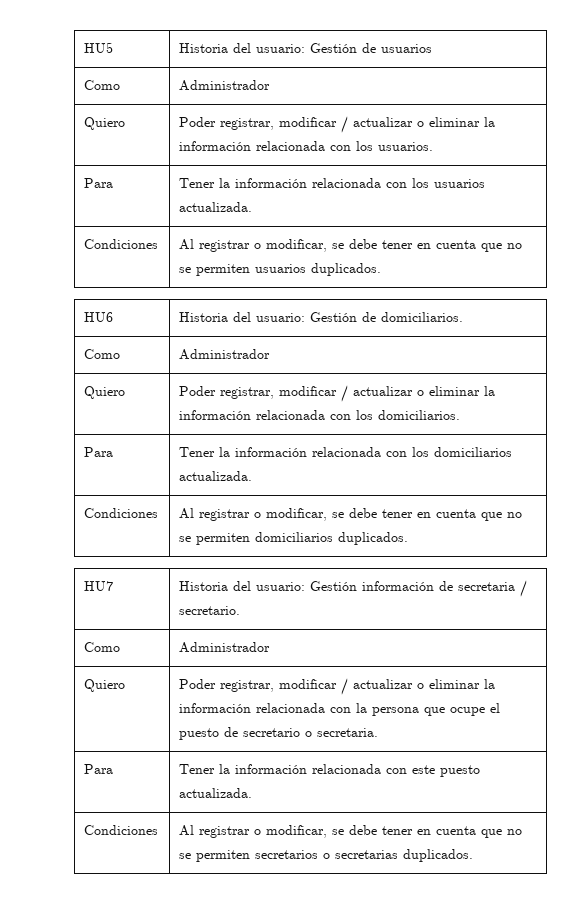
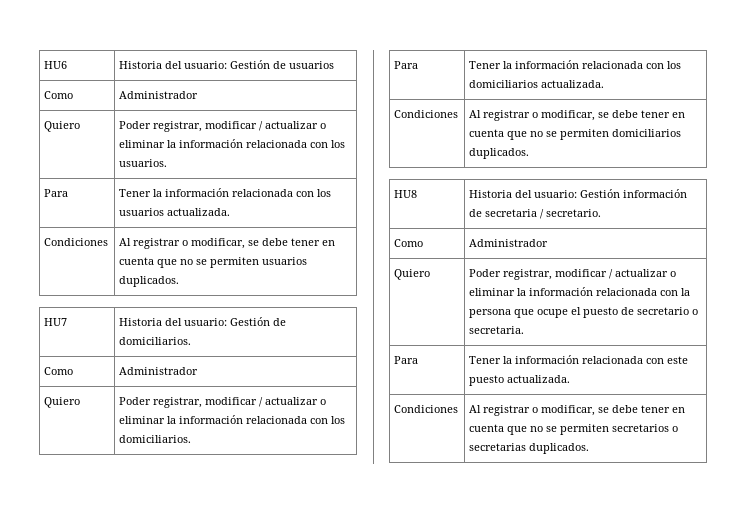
[84,42,114,53] HU5 -> [44,61,68,69] HU6
[84,312,114,322] HU6 -> [44,318,68,326] HU7
[84,581,114,591] HU7 -> [394,190,418,198] HU8

